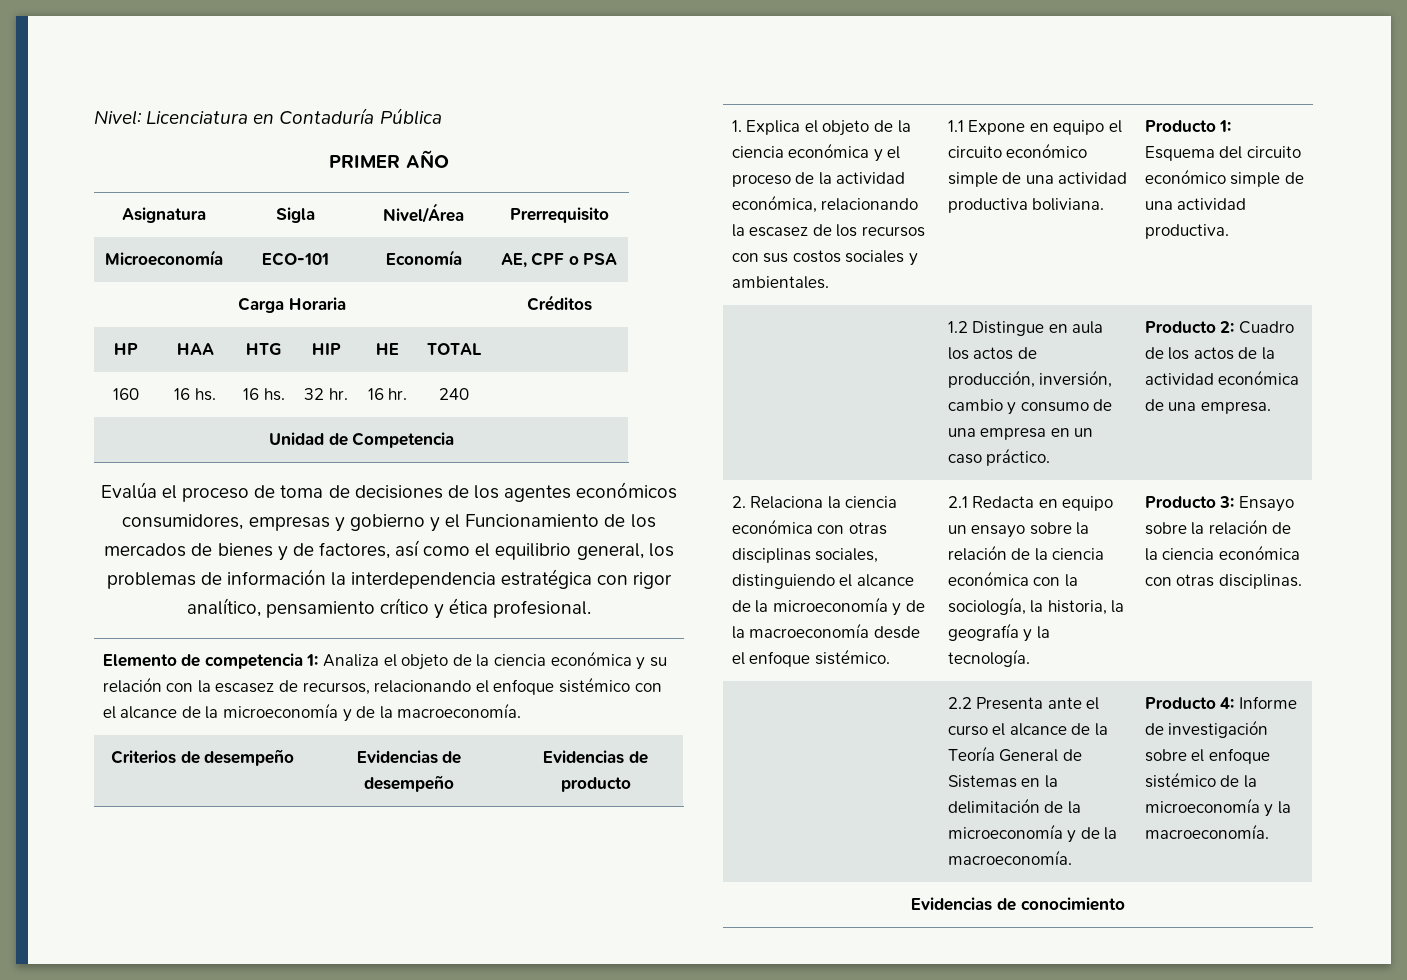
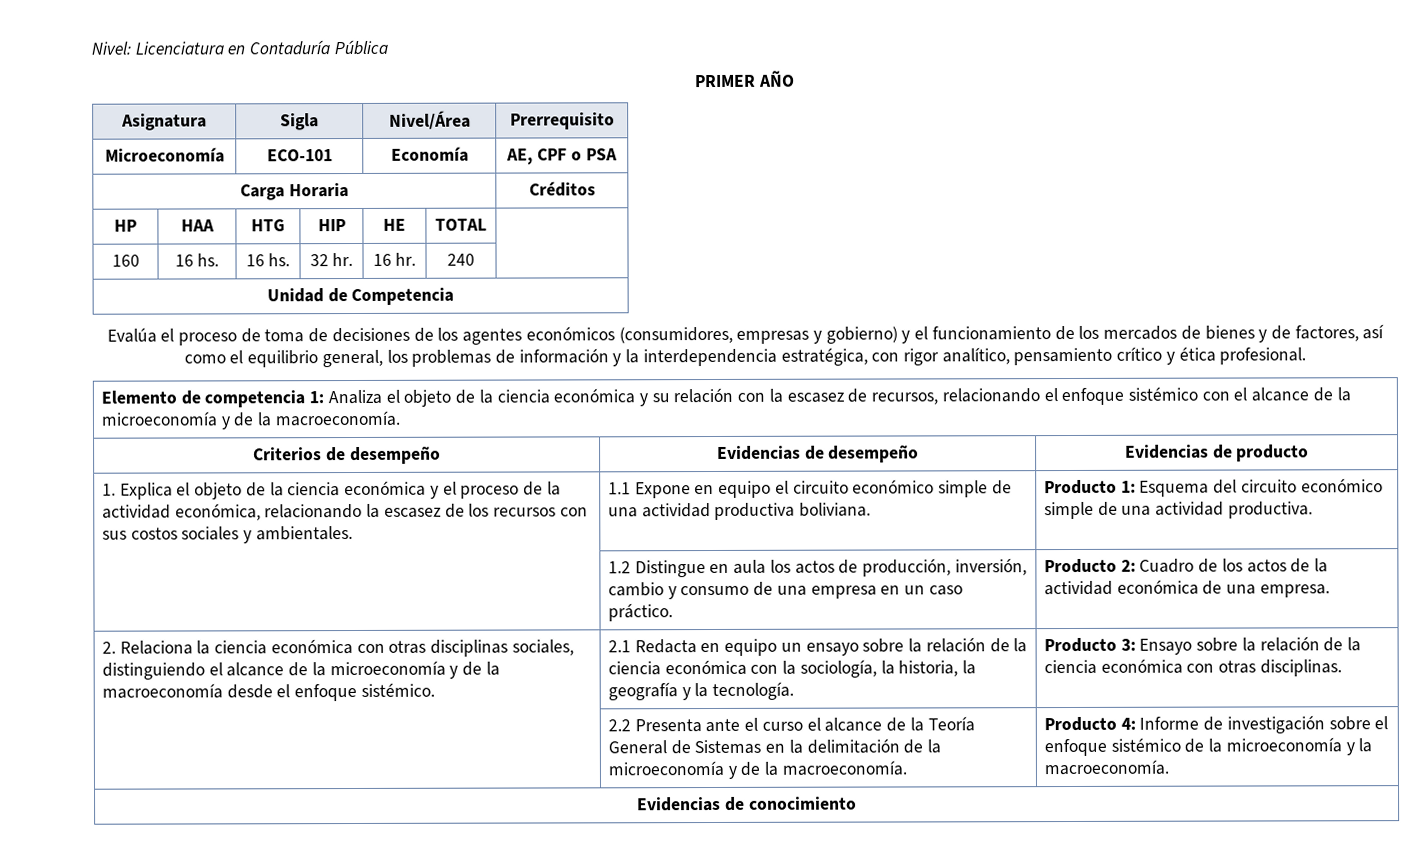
[122,514,244,530] consumidores, -> [618,326,733,344] (consumidores,
[349,514,600,532] gobierno y el Funcionamiento -> [825,326,1051,344] gobierno) y el funcionamiento
(326, 577) none -> [612,353,622,367] y
[501,569,593,589] estratégica -> [780,347,868,366] estratégica,

